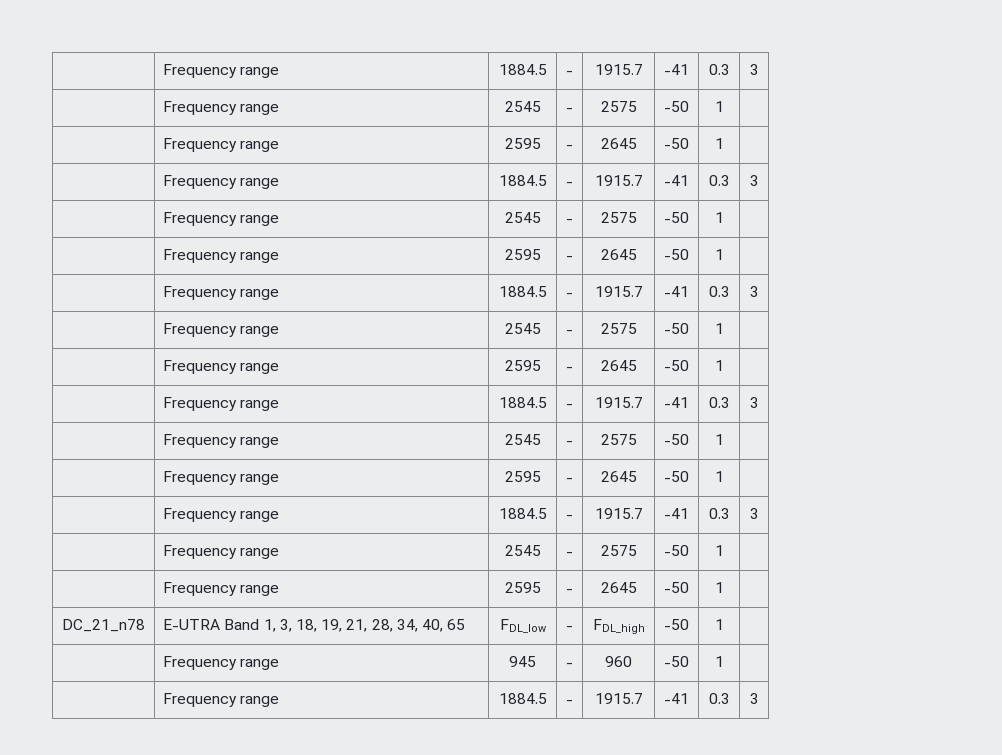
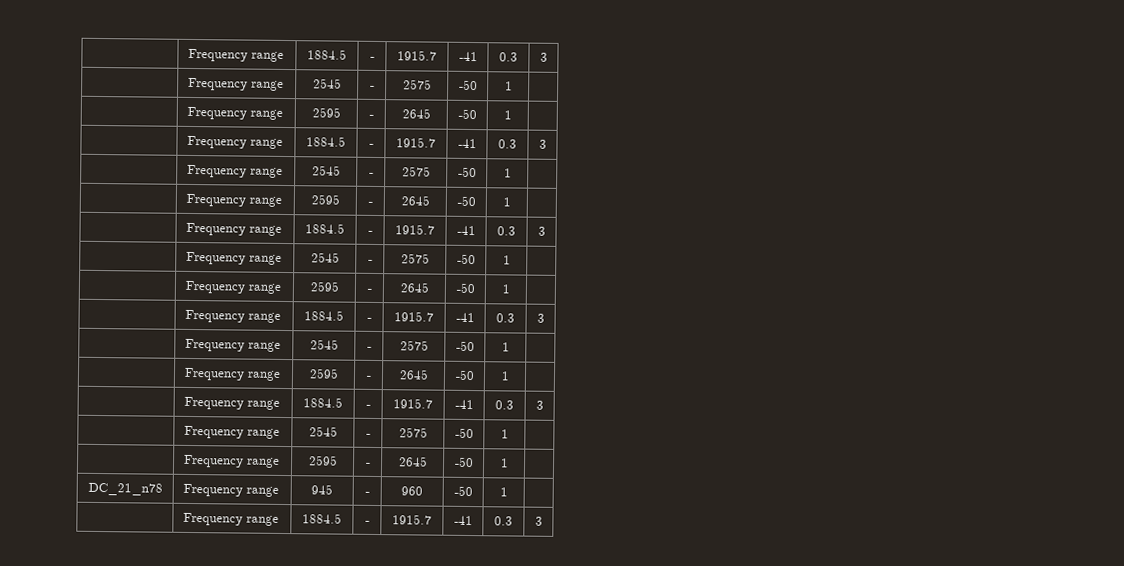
[163,619,466,632] [499,619,547,633] [566,626,573,630] [592,619,645,634] [664,619,689,630] [714,619,724,630] | E-UTRA Band 1, 3, 18, 19, 21, 28, 34, 40, 65 | FDL_low | - | FDL_high | -50 | 1 | // -> (163, 489) none

